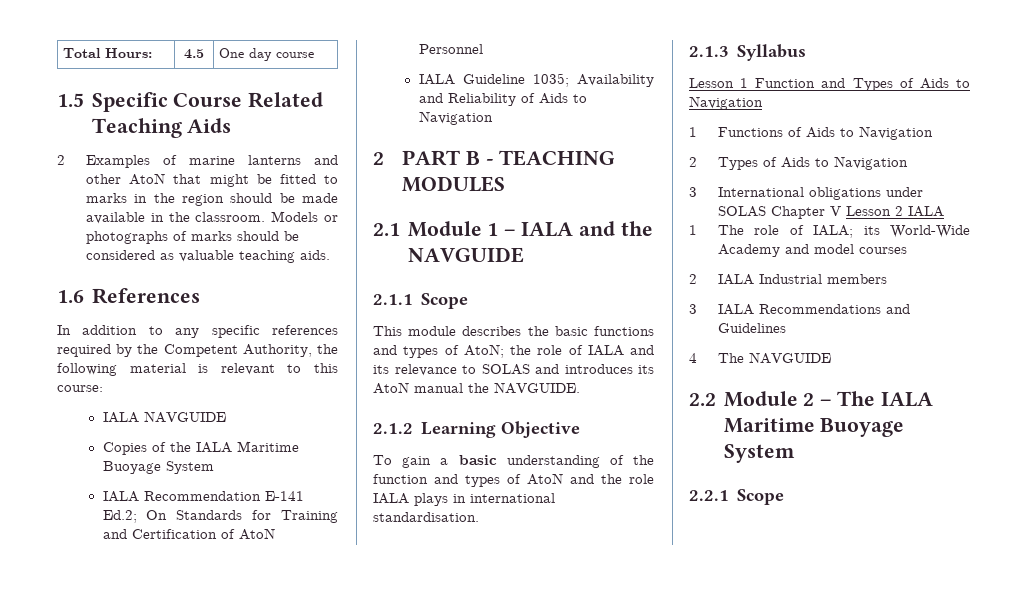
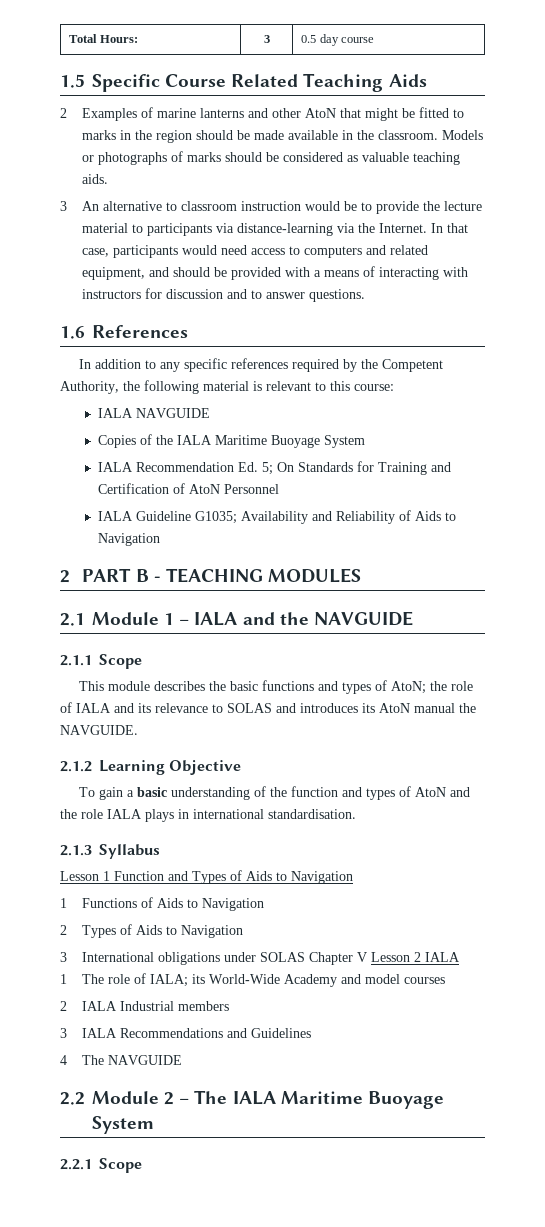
[184,49,204,59] [219,48,245,58] 4.5 | One -> [263,35,270,43] [301,35,317,43] 3 | 0.5
(331, 255) none -> [60,201,483,214] [82,223,469,236] [82,245,429,258] [82,266,469,280] [82,288,366,302] // 3 An alternative to classroom instruction would be to provide the lecture material to participants via distance-learning via the Internet. In that case, participants would need access to computers and related equipment, and should be provided with a means of interacting with instructors for discussion and to answer questions.
[264,491,304,501] [102,510,137,523] E-141 Ed.2; -> [237,462,273,475] Ed. 5;
[532,73,569,87] 1035; -> [194,511,237,524] G1035;

